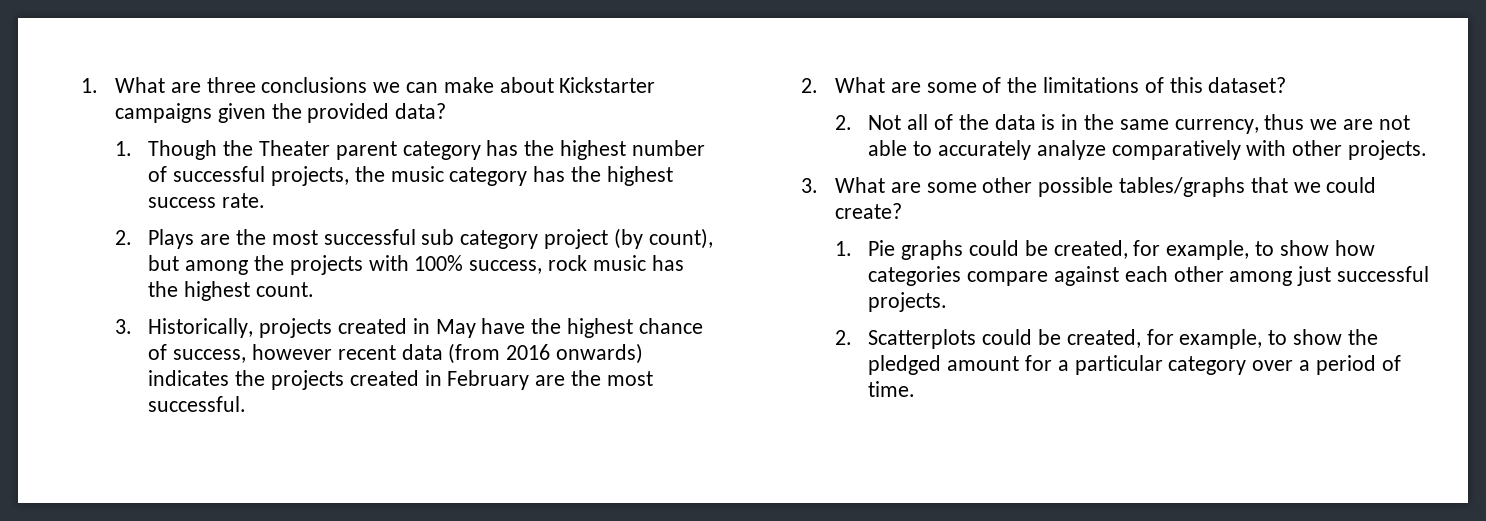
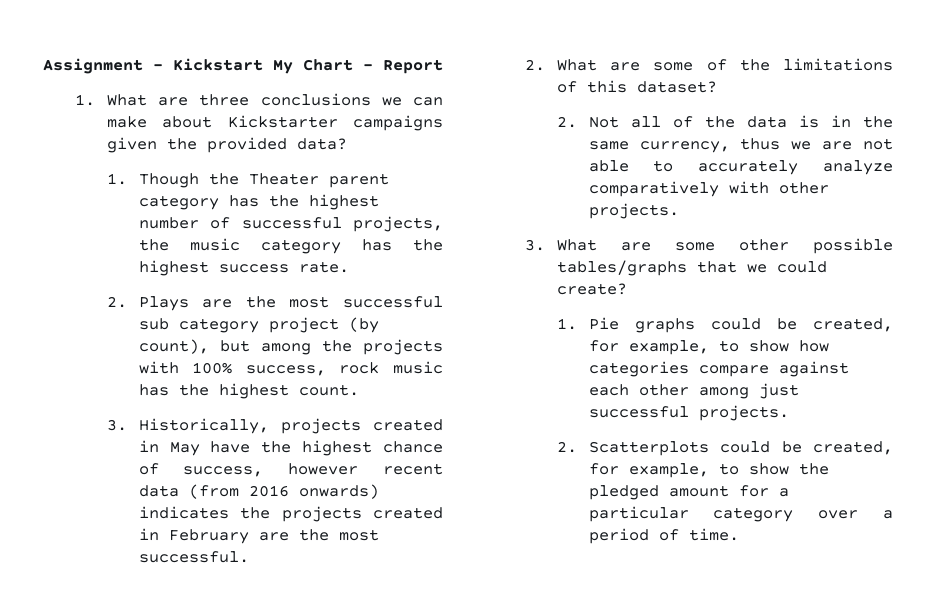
(81, 85) none -> [43,58,443,74] Assignment – Kickstart My Chart - Report //

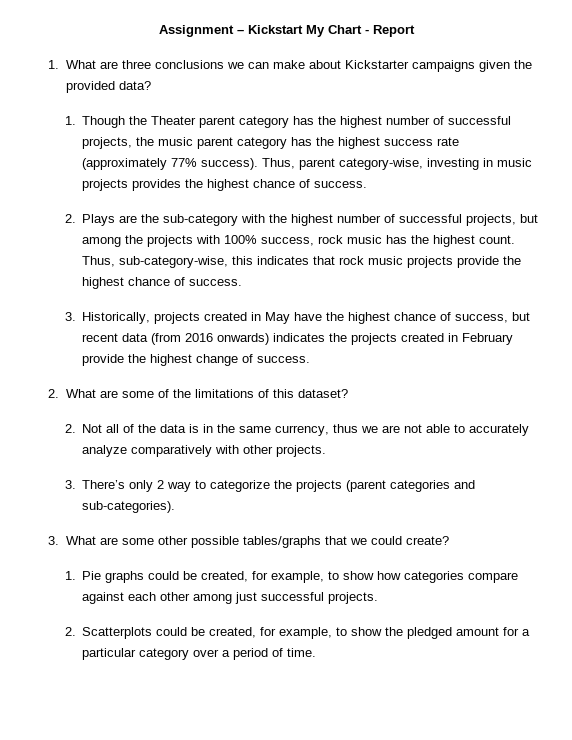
(240, 244) none -> [197,137,234,149] parent
[298,261,349,273] [106,296,444,311] [138,317,379,333] [138,339,209,354] rate. // 2. Plays are the most successful sub category project (by count), -> [437,137,460,146] [82,158,533,170] [82,179,368,191] [64,214,517,226] rate (approximately 77% success). Thus, parent category-wise, investing in music projects provides the highest chance of success. // 2. Plays are the sub-category with the highest number of successful projects,
(359, 390) none -> [82,256,522,268] [82,277,243,289] Thus, sub-category-wise, this indicates that rock music projects provide the highest chance of success.
[288,463,359,475] however -> [512,312,531,321] but
[258,529,379,541] [138,551,249,563] are the most successful. -> [82,354,311,366] provide the highest change of success.
(679, 211) none -> [64,480,476,492] [82,501,176,513] // 3. There’s only 2 way to categorize the projects (parent categories and sub-categories).

